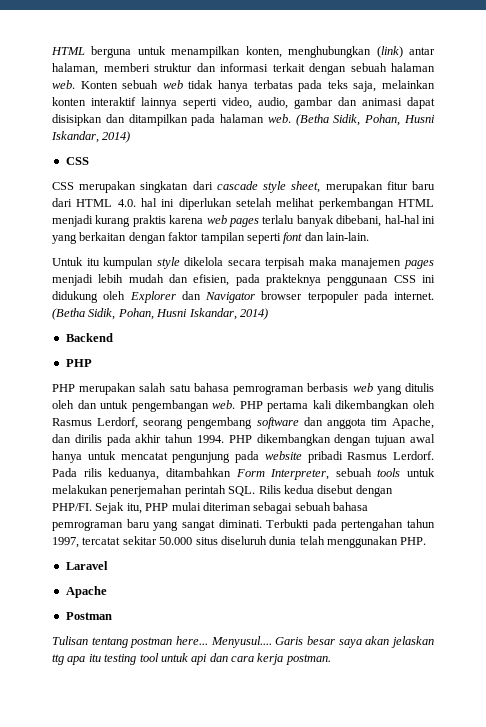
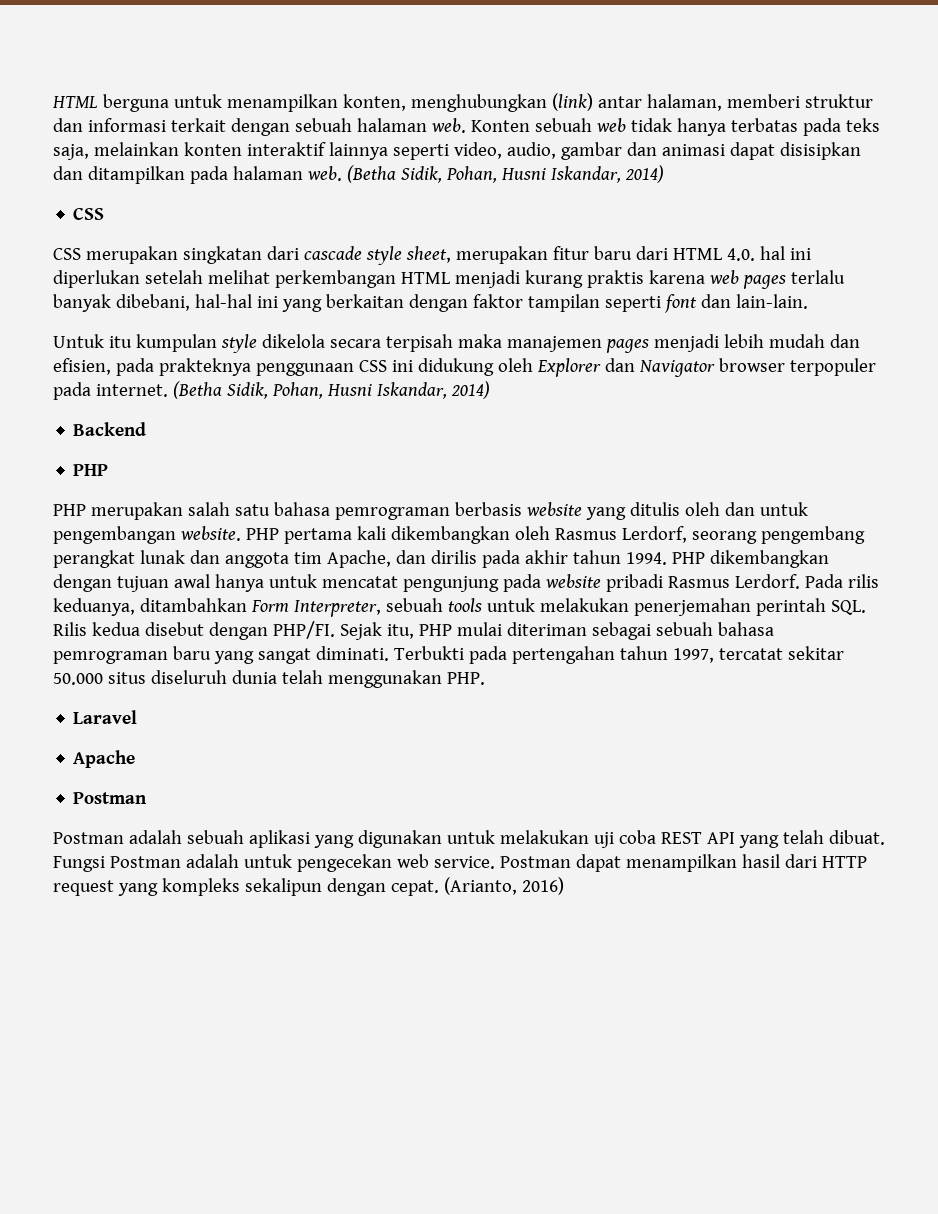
[352,383,373,392] web -> [525,502,582,516] website
[212,400,236,409] web. -> [179,526,241,541] website.
[256,417,299,429] software -> [53,550,185,568] perangkat lunak
[52,636,435,648] [52,653,331,665] Tulisan tentang postman here... Menyusul.... Garis besar saya akan jelaskan ttg apa itu testing tool untuk api dan cara kerja postman. -> [53,830,885,848] [53,854,867,872] [53,877,564,896] Postman adalah sebuah aplikasi yang digunakan untuk melakukan uji coba REST API yang telah dibuat. Fungsi Postman adalah untuk pengecekan web service. Postman dapat menampilkan hasil dari HTTP request yang kompleks sekalipun dengan cepat. (Arianto, 2016)

